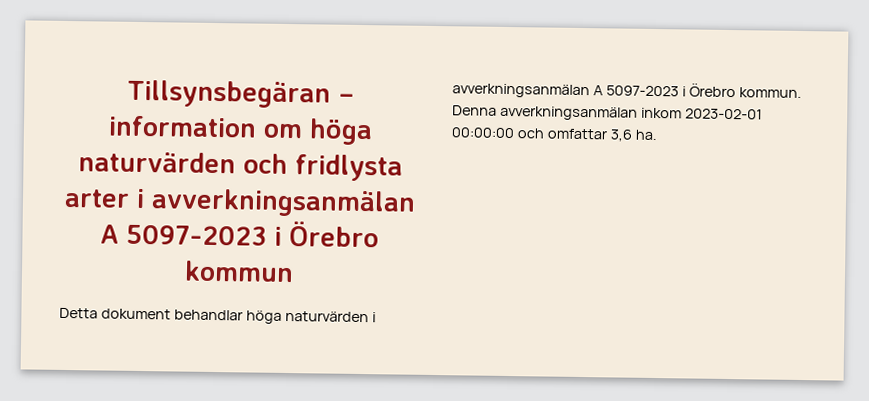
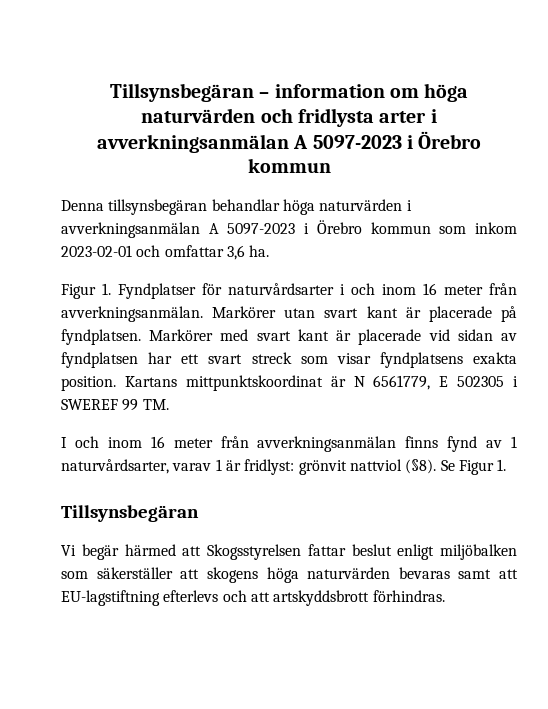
[59,307,171,320] Detta dokument -> [61,199,208,215] Denna tillsynsbegäran
[738,87,802,98] [452,105,638,121] kommun. Denna avverkningsanmälan -> [370,222,467,234] kommun som
[451,127,514,139] 00:00:00 -> (132, 251) none
(657, 135) none -> [61,283,517,299] [61,306,518,322] [61,329,517,345] [61,352,517,368] [61,375,518,391] [61,399,169,411] [61,436,517,452] [61,459,507,475] [61,505,199,522] [61,544,517,560] [61,567,518,583] [61,590,445,606] // Figur 1. Fyndplatser för naturvårdsarter i och inom 16 meter från avverkningsanmälan. Markörer utan svart kant är placerade på fyndplatsen. Markörer med svart kant är placerade vid sidan av fyndplatsen har ett svart streck som visar fyndplatsens exakta position. Kartans mittpunktskoordinat är N 6561779, E 502305 i SWEREF 99 TM. // I och inom 16 meter från avverkningsanmälan finns fynd av 1 naturvårdsarter, varav 1 är fridlyst: grönvit nattviol (§8). Se Figur 1. // Tillsynsbegäran // Vi begär härmed att Skogsstyrelsen fattar beslut enligt miljöbalken som säkerställer att skogens höga naturvärden bevaras samt att EU-lagstiftning efterlevs och att artskyddsbrott förhindras.

